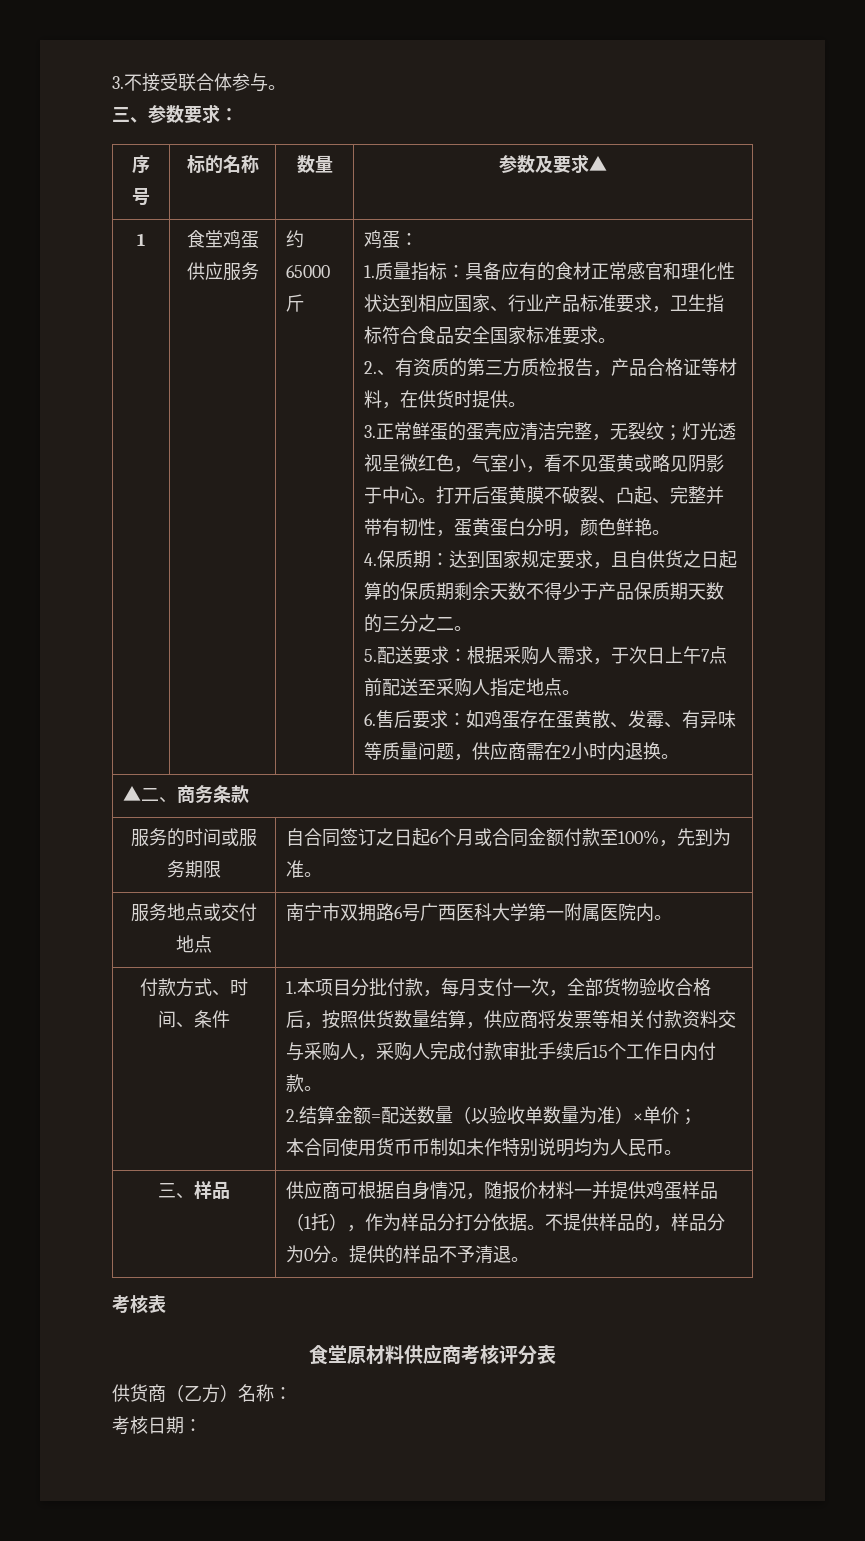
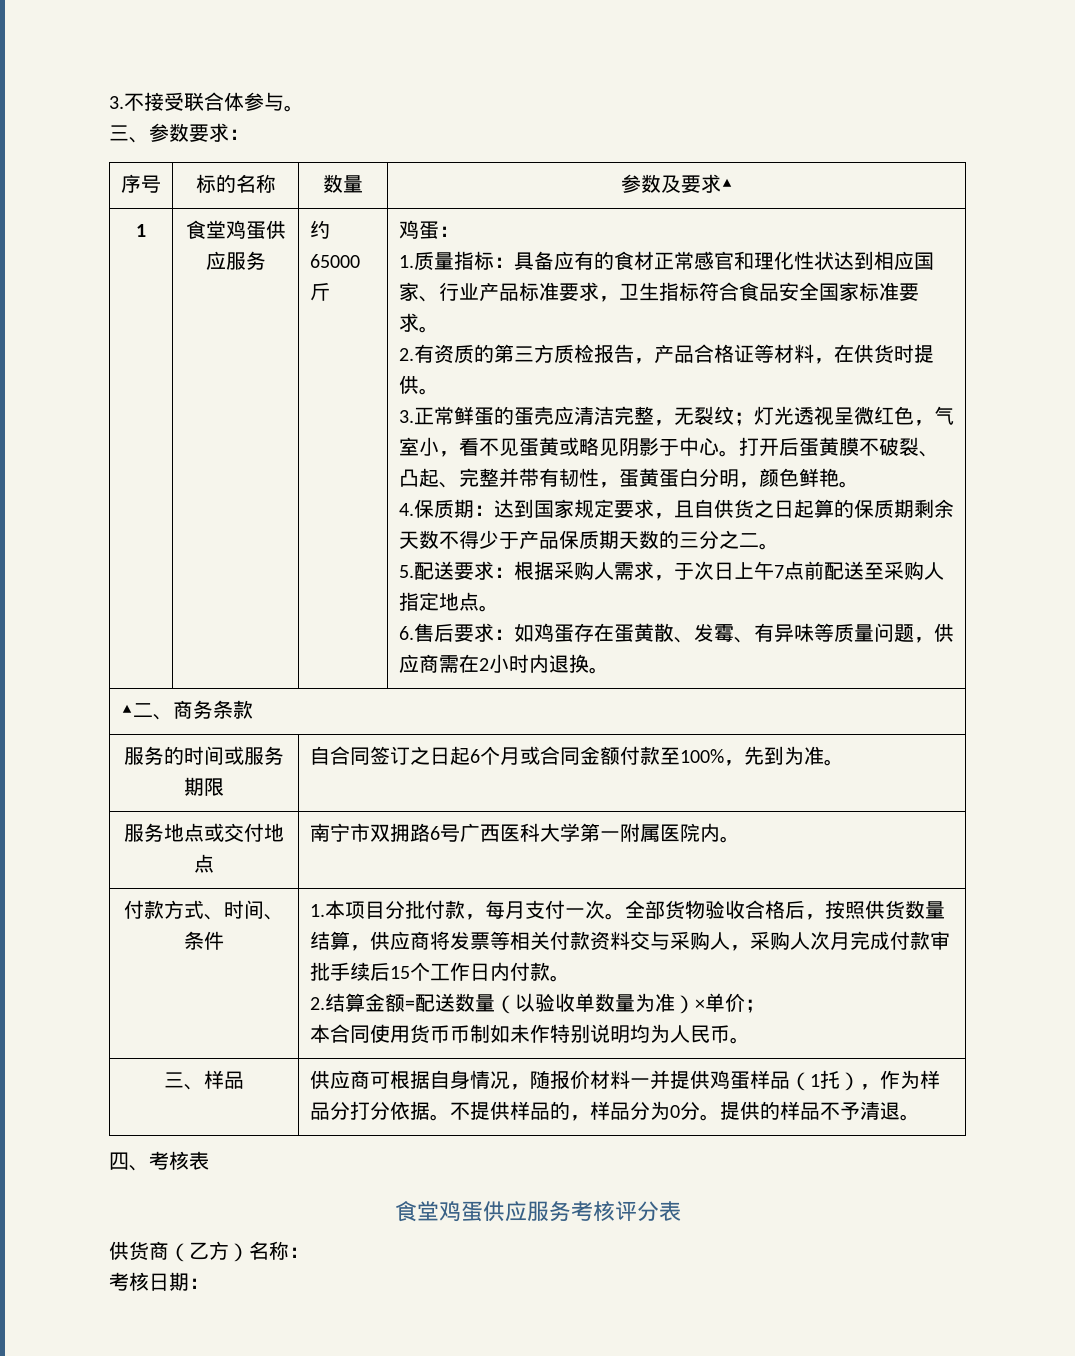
[377,370,396,376] 、 -> (414, 354) none
[549,990,568,997] ， -> [604,913,625,920] 。
(431, 1051) none -> [809,931,850,950] 次月
(530, 1259) none -> [109,1152,149,1171] 四、
[347,1344,461,1365] 原材料供应商 -> [438,1201,571,1222] 鸡蛋供应服务

